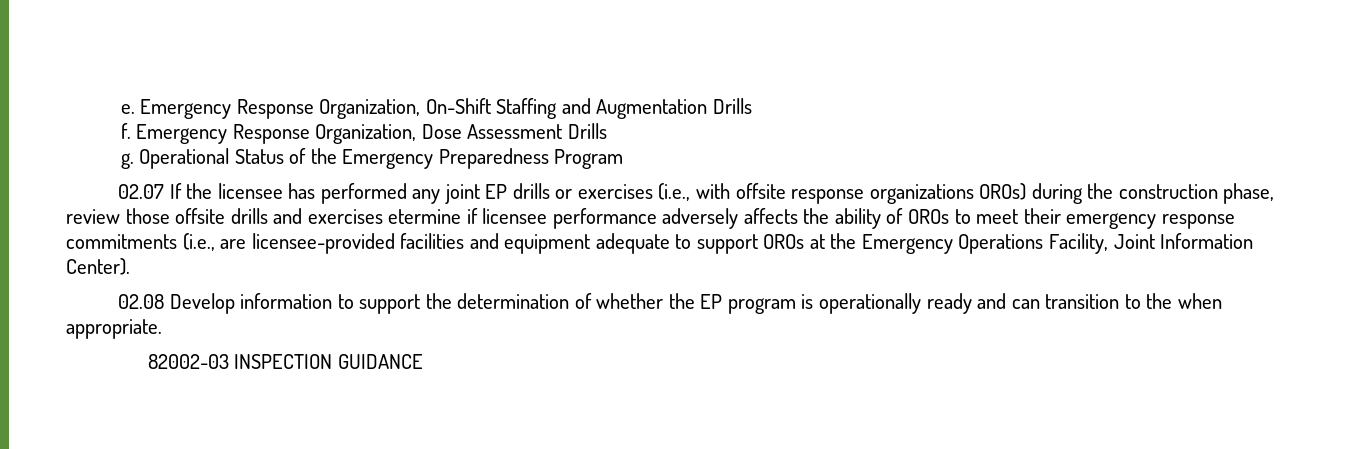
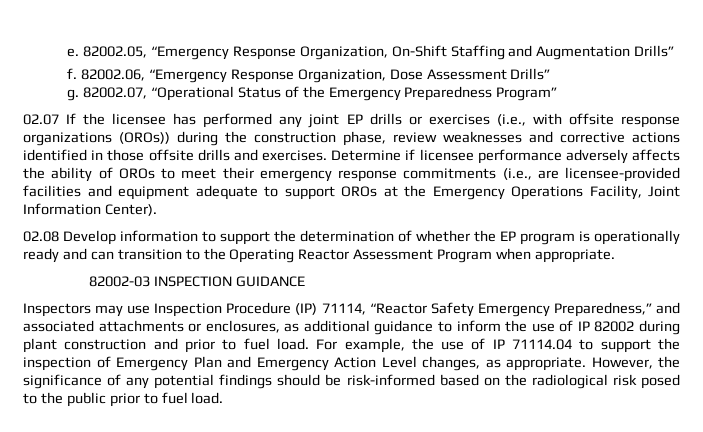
[140,99,232,119] Emergency -> [82,46,229,60] 82002.05, “Emergency
[712,98,752,114] Drills -> [634,45,675,57] Drills”
[136,124,228,144] Emergency -> [80,69,227,83] 82002.06, “Emergency
[567,123,607,139] Drills -> [510,68,551,80] Drills”
[139,148,230,169] Operational -> [82,86,234,101] 82002.07, “Operational
[554,149,624,169] Program -> [496,87,558,101] Program”
[979,183,1027,200] OROs) -> [119,132,170,144] (OROs))
(120, 216) none -> [443,131,680,143] [23,149,104,161] weaknesses and corrective actions identified in
[307,209,462,224] exercises etermine -> [262,150,402,161] exercises. Determine
(1173, 301) none -> [229,249,493,263] Operating Reactor Assessment Program
(423, 361) none -> [23,302,680,317] [23,320,680,335] [23,338,680,353] [23,356,680,371] [23,374,681,389] [23,392,224,407] // Inspectors may use Inspection Procedure (IP) 71114, “Reactor Safety Emergency Preparedness,” and associated attachments or enclosures, as additional guidance to inform the use of IP 82002 during plant construction and prior to fuel load. For example, the use of IP 71114.04 to support the inspection of Emergency Plan and Emergency Action Level changes, as appropriate. However, the significance of any potential findings should be risk-informed based on the radiological risk posed to the public prior to fuel load.

